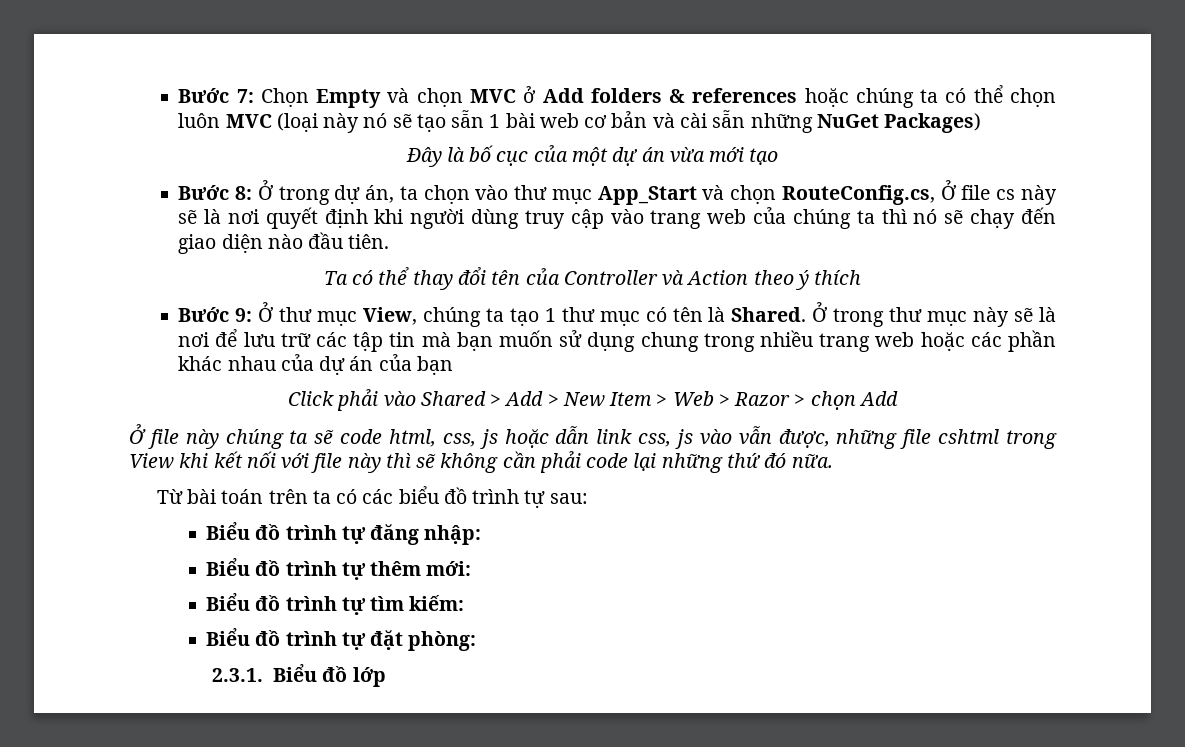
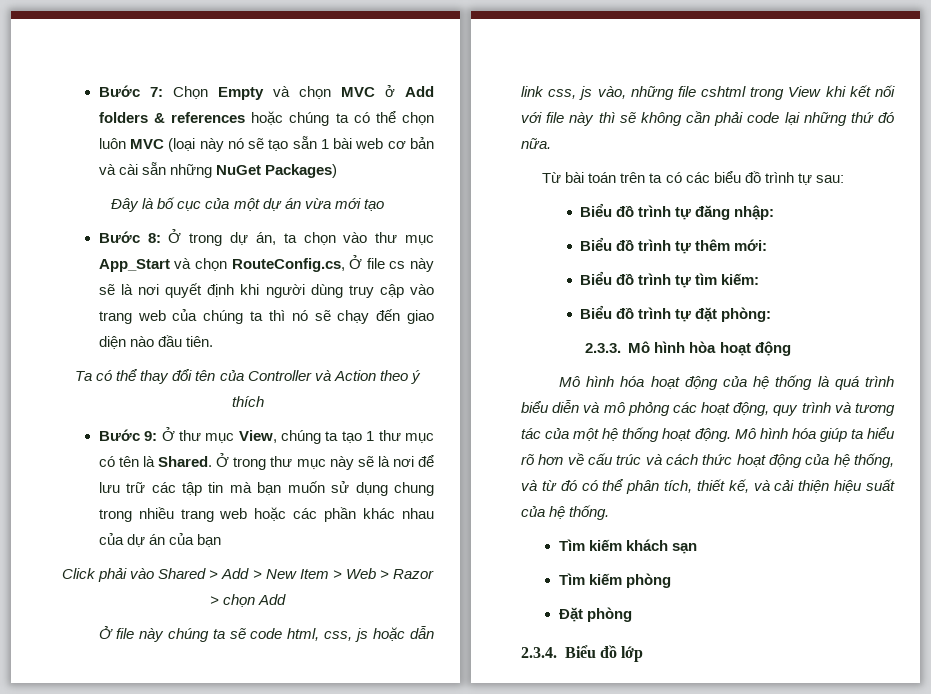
[699,426,830,448] vào vẫn được, -> [597,86,626,99] vào,
[212,668,264,682] 2.3.1. -> [584,341,791,356] [559,375,895,390] [521,400,895,416] [521,427,895,442] [521,453,894,468] [521,479,895,494] [521,505,610,520] [558,539,697,554] [558,573,671,588] [558,607,632,622] [521,647,557,658] 2.3.3. Mô hình hòa hoạt động // Mô hình hóa hoạt động của hệ thống là quá trình biểu diễn và mô phỏng các hoạt động, quy trình và tương tác của một hệ thống hoạt động. Mô hình hóa giúp ta hiểu rõ hơn về cấu trúc và cách thức hoạt động của hệ thống, và từ đó có thể phân tích, thiết kế, và cải thiện hiệu suất của hệ thống. // Tìm kiếm khách sạn // Tìm kiếm phòng // Đặt phòng // 2.3.4.

